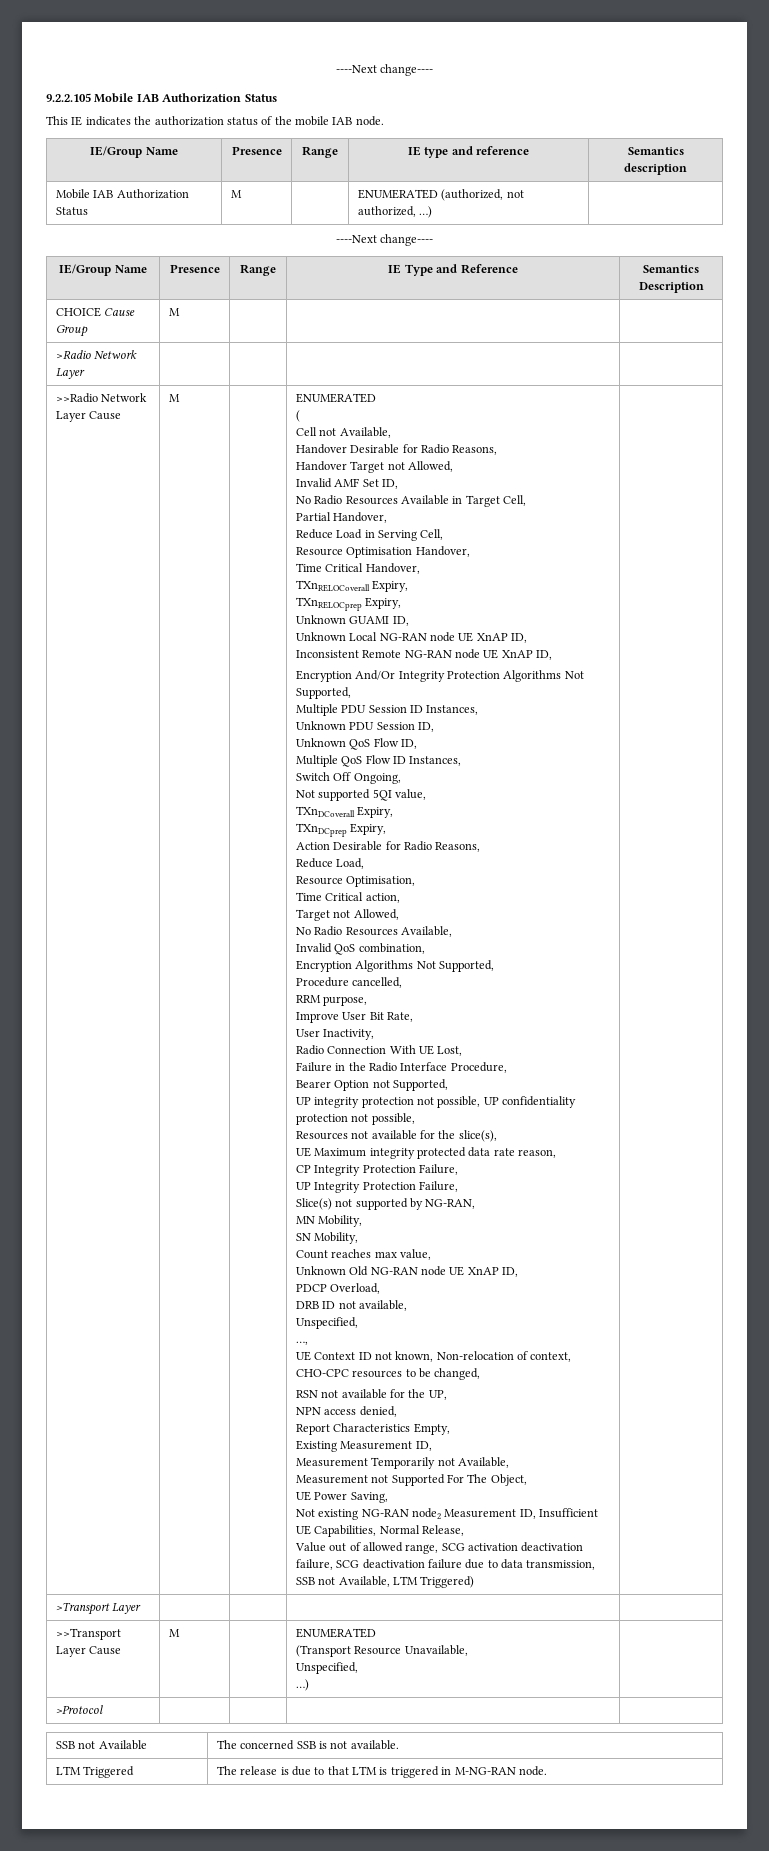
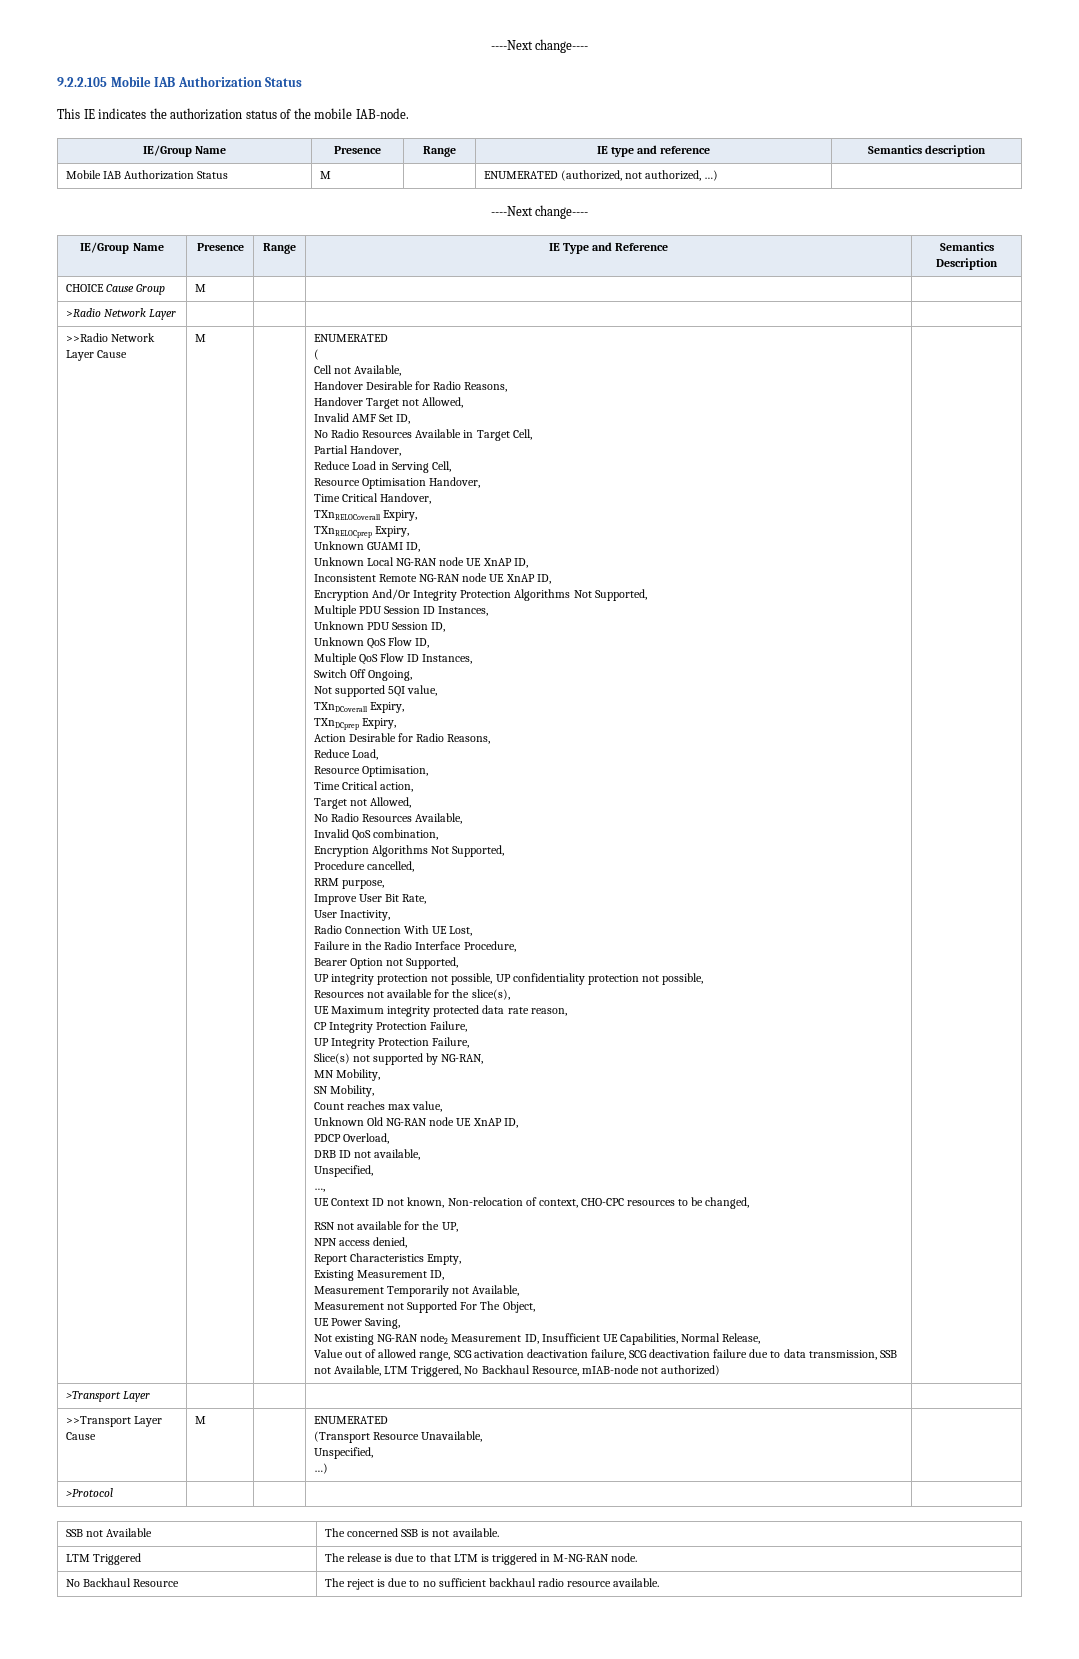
[332,116,384,126] IAB node. -> [355,108,409,119] IAB-node.
[420,1576,475,1588] Triggered) -> [411,1365,720,1377] Triggered, No Backhaul Resource, mIAB-node not authorized)
(547, 1771) none -> [66,1578,180,1587] [325,1578,660,1590] // No Backhaul Resource | The reject is due to no sufficient backhaul radio resource available.

